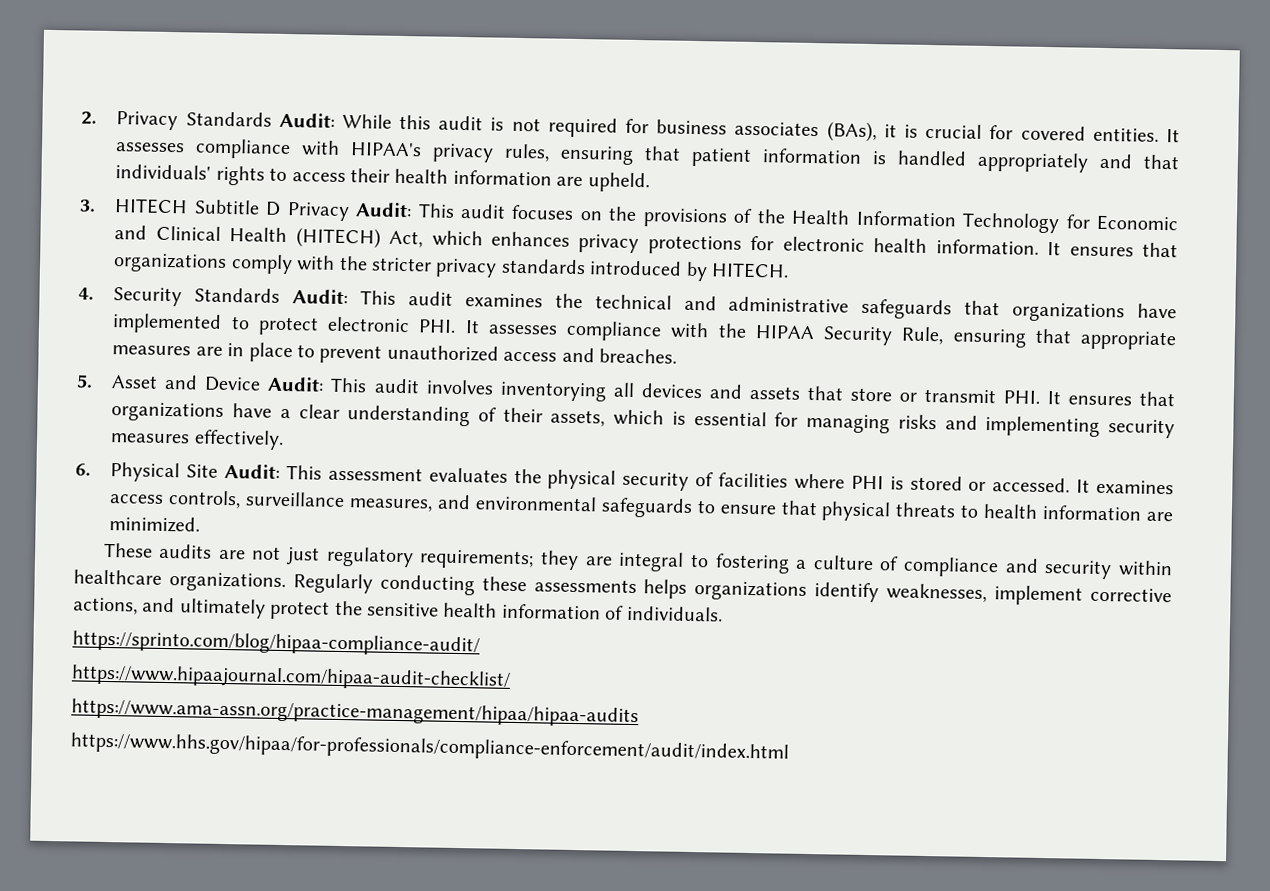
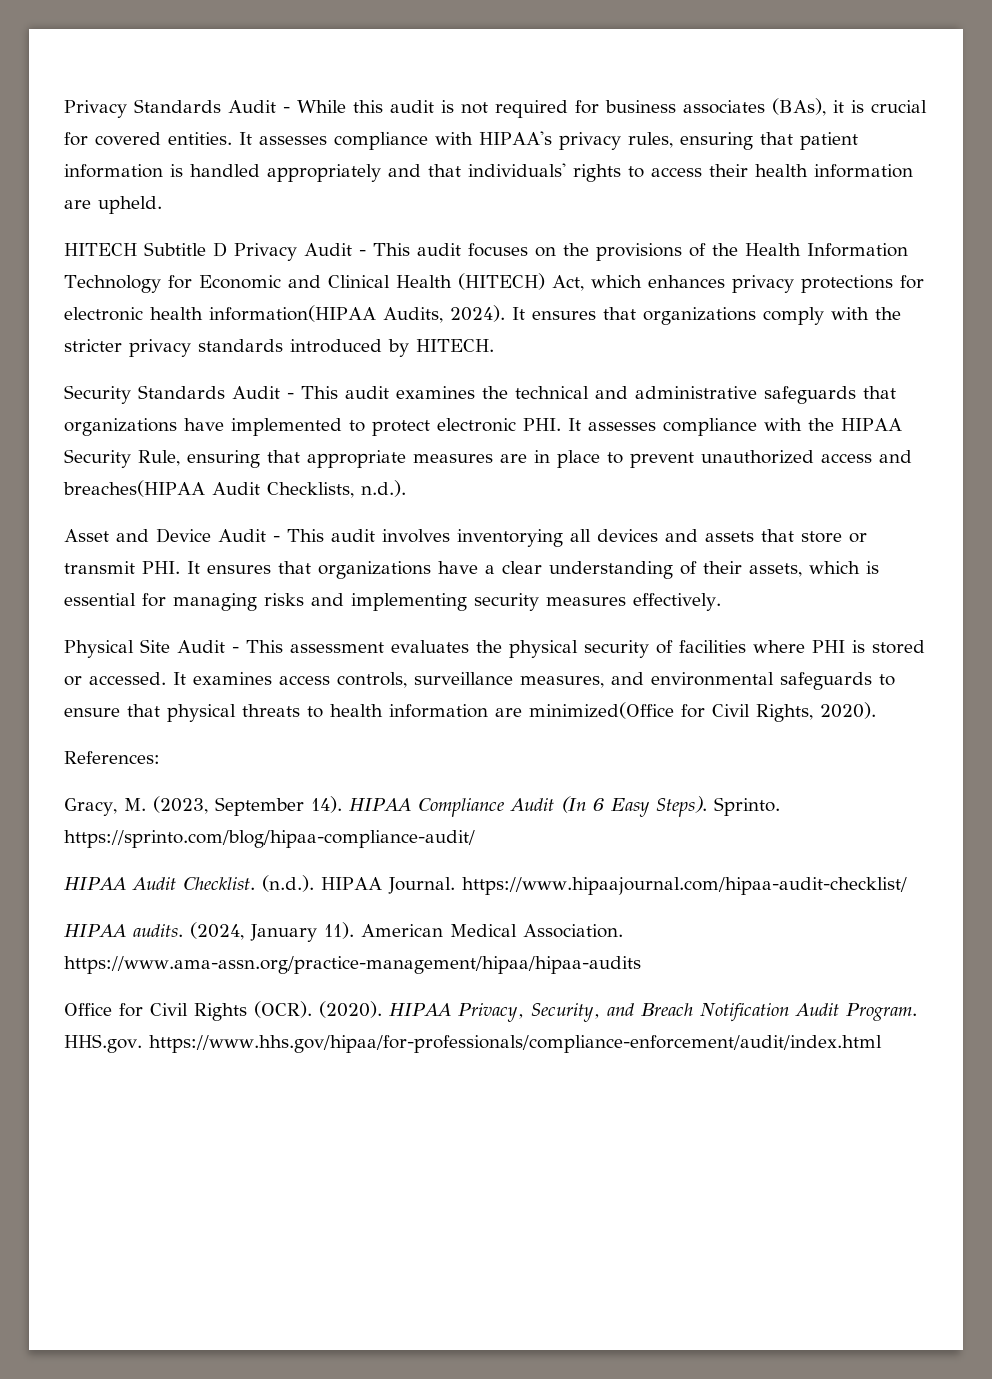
[81,111,97,125] 2. -> (64, 109) none
[278,112,335,128] Audit: -> [228,100,290,113] Audit -
[79,199,96,212] 3. -> (162, 205) none
[355,202,413,218] Audit: -> [304,243,366,256] Audit -
[935,239,1039,255] information. -> [209,305,505,323] information(HIPAA Audits, 2024).
[78,287,94,300] 4. -> (494, 345) none
[292,289,349,305] Audit: -> [232,386,294,399] Audit -
[598,348,677,364] [76,374,93,388] breaches. // 5. -> [63,480,406,498] breaches(HIPAA Audit Checklists, n.d.). //
[267,376,325,392] Audit: -> [218,529,280,542] Audit -
[75,463,91,476] 6. -> (721, 602) none
[224,463,281,479] Audit: -> [177,640,239,653] Audit -
[109,516,201,533] [103,542,1173,580] [73,569,1172,606] [73,597,723,622] [72,630,480,657] [71,664,511,691] [71,698,639,728] minimized. // These audits are not just regulatory requirements; they are integral to fostering a culture of compliance and security within healthcare organizations. Regularly conducting these assessments helps organizations identify weaknesses, implement corrective actions, and ultimately protect the sensitive health information of individuals. // https://sprinto.com/blog/hipaa-compliance-audit/ // https://www.hipaajournal.com/hipaa-audit-checklist/ // https://www.ama-assn.org/practice-management/hipaa/hipaa-audits // -> [529,702,876,722] [64,751,160,764] [64,796,780,817] [64,830,475,848] [64,875,907,895] [64,922,623,942] [64,956,641,974] [64,1001,917,1022] [64,1034,142,1053] minimized(Office for Civil Rights, 2020). // References: // Gracy, M. (2023, September 14). HIPAA Compliance Audit (In 6 Easy Steps). Sprinto. https://sprinto.com/blog/hipaa-compliance-audit/ // HIPAA Audit Checklist. (n.d.). HIPAA Journal. https://www.hipaajournal.com/hipaa-audit-checklist/ // HIPAA audits. (2024, January 11). American Medical Association. https://www.ama-assn.org/practice-management/hipaa/hipaa-audits // Office for Civil Rights (OCR). (2020). HIPAA Privacy, Security, and Breach Notification Audit Program. HHS.gov.

